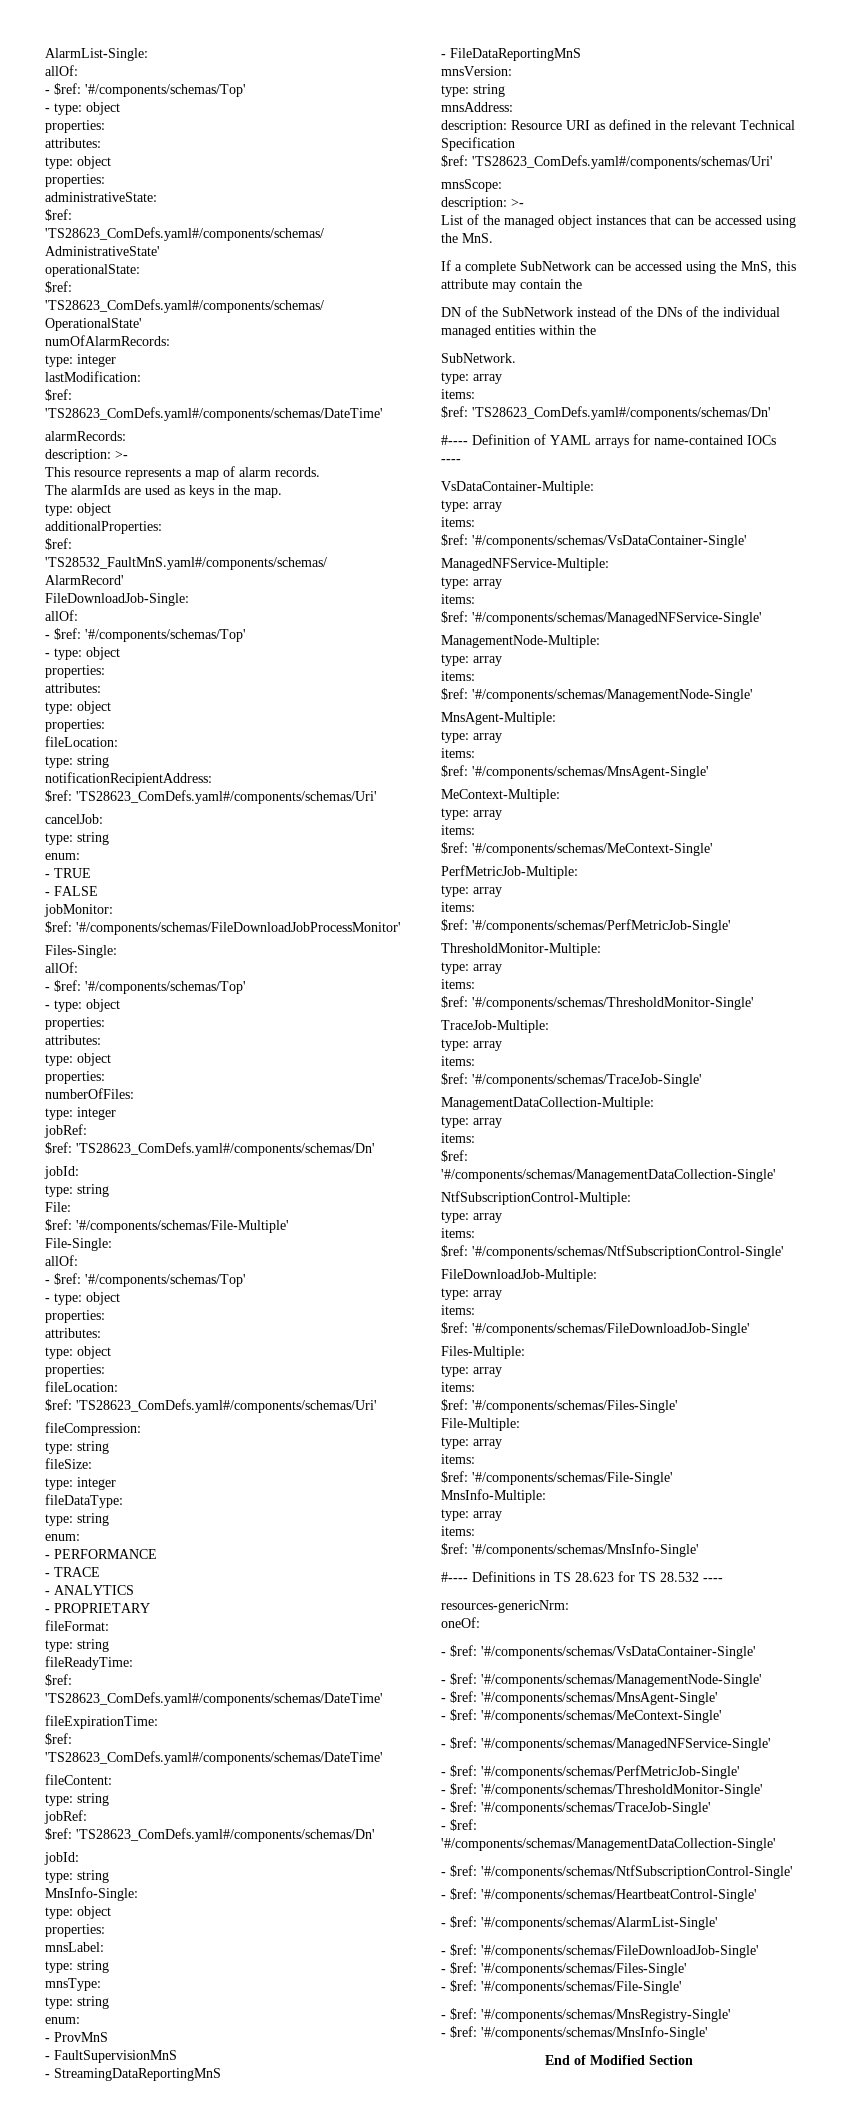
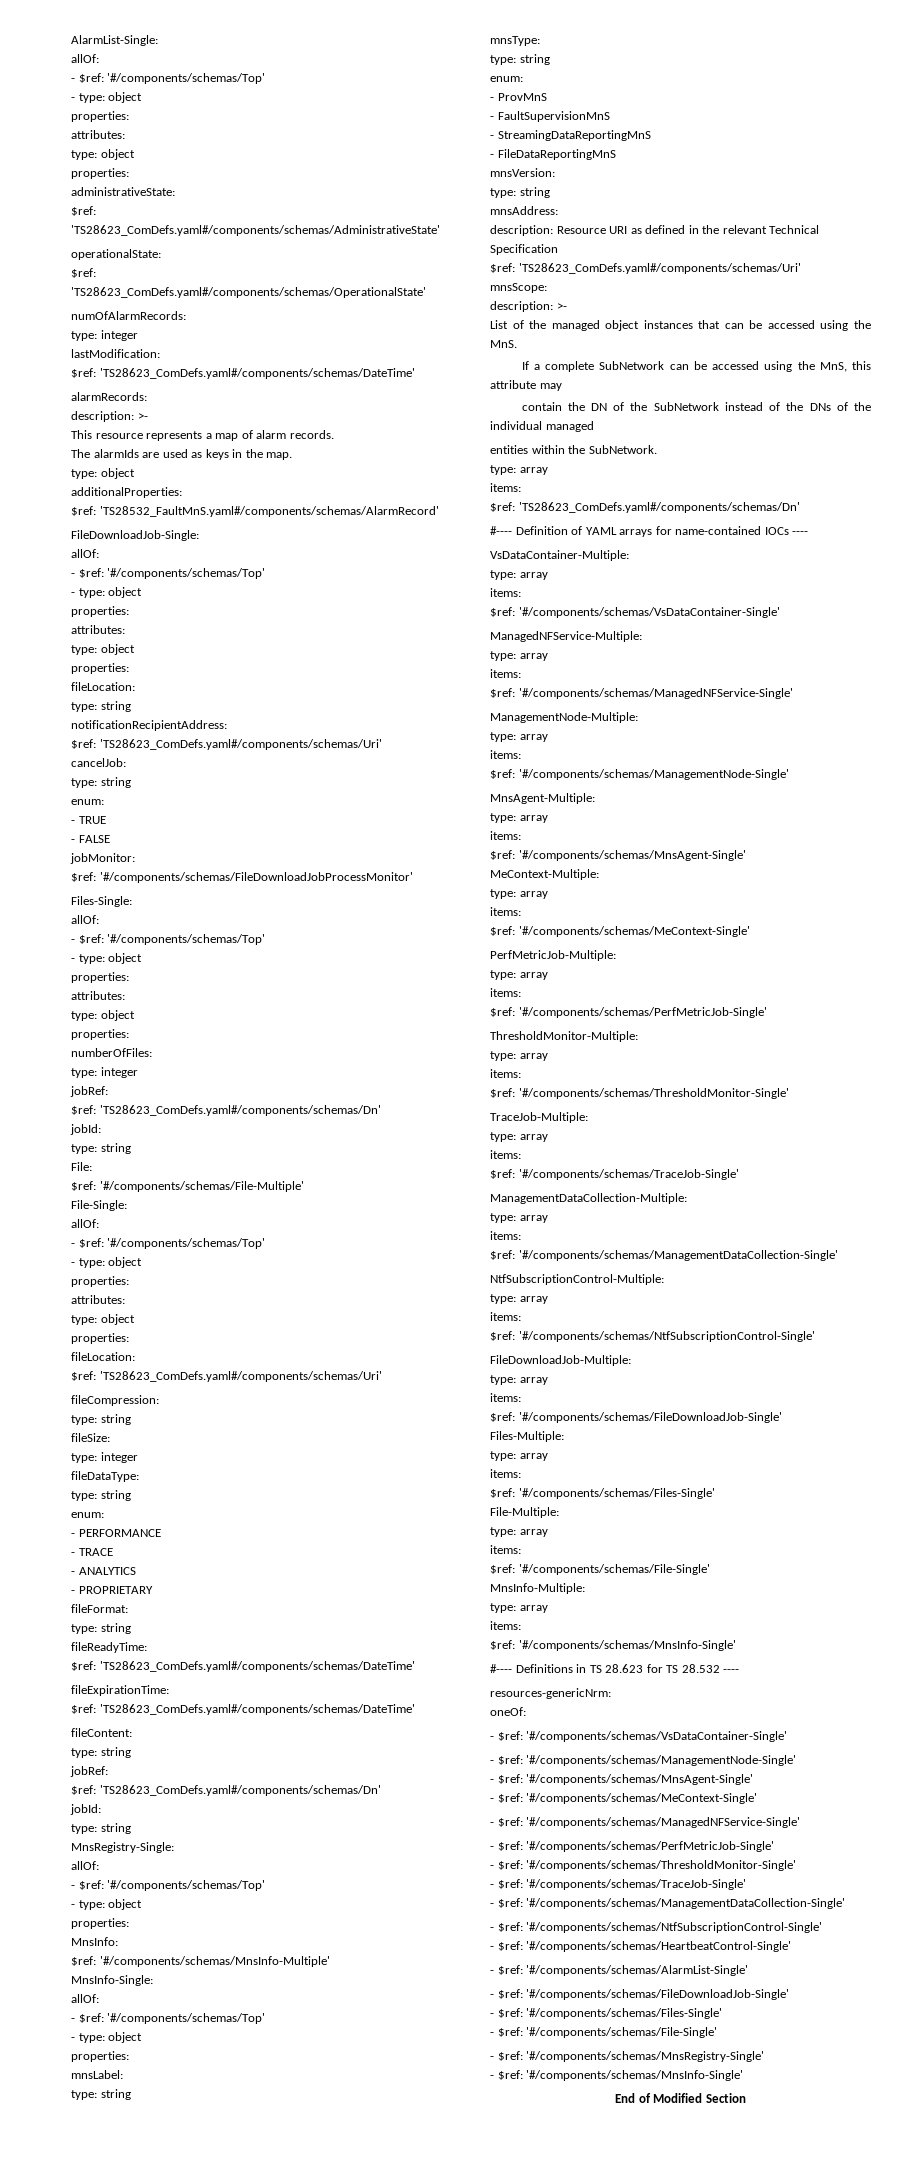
[45,1887,138,1901] MnsInfo-Single: // -> [71,1842,174,1853] [71,1861,99,1870] [71,1880,266,1891] [71,1899,143,1910] [71,1918,129,1929] [71,1937,118,1946] [71,1956,330,1967] [71,1975,153,1986] [71,1994,99,2003] [71,2013,266,2024] [71,2037,75,2041] MnsRegistry-Single: // allOf: // - $ref: '#/components/schemas/Top' // - type: object // properties: // MnsInfo: // $ref: '#/components/schemas/MnsInfo-Multiple' // MnsInfo-Single: // allOf: // - $ref: '#/components/schemas/Top' // -
(516, 287) none -> (562, 387) //
(582, 284) // -> (585, 406) none
(491, 331) none -> (594, 426) //
(596, 330) // -> (586, 449) none

